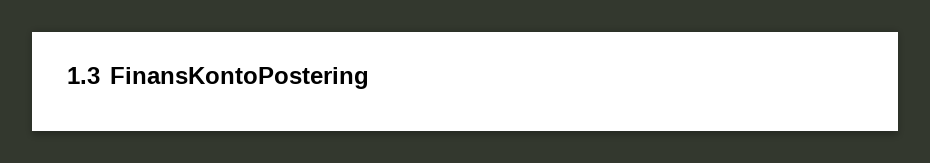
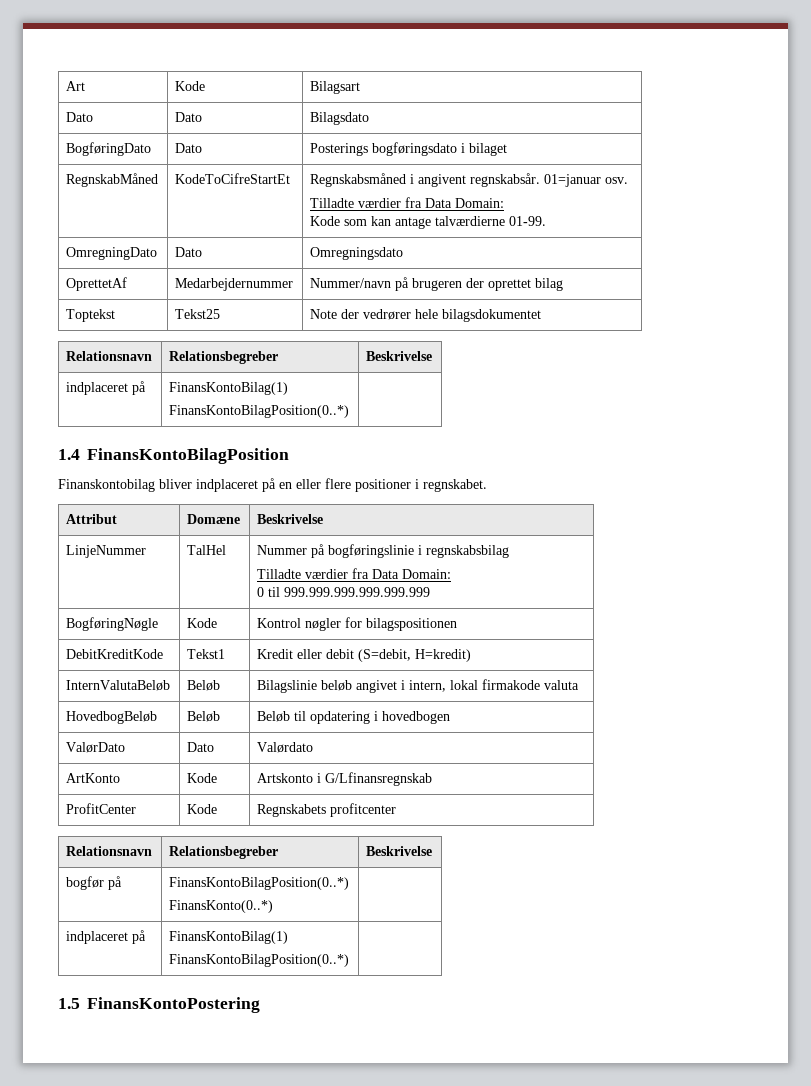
[67,67,100,84] 1.3 -> [66,81,86,91] [175,81,206,91] [310,81,361,94] [66,112,94,122] [175,112,203,122] [310,112,370,125] [66,142,152,156] [175,143,203,153] [310,142,508,156] [66,173,159,187] [175,173,291,184] [310,173,629,187] [310,197,505,208] [310,216,547,229] [66,247,158,260] [175,247,203,257] [310,247,404,260] [66,277,128,291] [175,278,294,291] [310,277,564,291] [66,309,116,322] [175,309,221,319] [310,309,542,322] [66,351,153,361] [169,351,279,364] [366,351,433,361] [66,381,147,395] [169,382,289,395] [169,405,350,418] [58,448,289,464] [58,478,487,492] [66,514,118,524] [187,514,241,524] [257,514,324,524] [66,545,147,558] [187,545,227,555] [257,544,510,558] [257,568,452,579] [257,587,431,597] [66,617,159,631] [187,618,218,628] [257,617,458,631] [66,649,164,659] [187,649,226,659] [257,649,472,662] [66,680,171,691] [187,680,221,691] [257,679,580,693] [66,711,158,724] [187,711,221,722] [257,711,451,724] [66,742,126,753] [187,742,215,752] [257,742,314,753] [66,773,121,783] [187,773,218,783] [257,772,433,786] [66,803,137,814] [187,804,218,814] [257,803,397,817] [66,846,153,856] [169,846,279,859] [366,846,433,856] [66,876,123,890] [169,877,350,890] [169,900,274,913] [66,930,147,944] [169,931,289,944] [169,954,350,967] [58,998,80,1009] Art | Kode | Bilagsart // Dato | Dato | Bilagsdato // BogføringDato | Dato | Posterings bogføringsdato i bilaget // RegnskabMåned | KodeToCifreStartEt | Regnskabsmåned i angivent regnskabsår. 01=januar osv. // Tilladte værdier fra Data Domain: // Kode som kan antage talværdierne 01-99. // OmregningDato | Dato | Omregningsdato // OprettetAf | Medarbejdernummer | Nummer/navn på brugeren der oprettet bilag // Toptekst | Tekst25 | Note der vedrører hele bilagsdokumentet // Relationsnavn | Relationsbegreber | Beskrivelse // indplaceret på | FinansKontoBilag(1) // FinansKontoBilagPosition(0..*) | // 1.4 FinansKontoBilagPosition // Finanskontobilag bliver indplaceret på en eller flere positioner i regnskabet. // Attribut | Domæne | Beskrivelse // LinjeNummer | TalHel | Nummer på bogføringslinie i regnskabsbilag // Tilladte værdier fra Data Domain: // 0 til 999.999.999.999.999.999 // BogføringNøgle | Kode | Kontrol nøgler for bilagspositionen // DebitKreditKode | Tekst1 | Kredit eller debit (S=debit, H=kredit) // InternValutaBeløb | Beløb | Bilagslinie beløb angivet i intern, lokal firmakode valuta // HovedbogBeløb | Beløb | Beløb til opdatering i hovedbogen // ValørDato | Dato | Valørdato // ArtKonto | Kode | Artskonto i G/Lfinansregnskab // ProfitCenter | Kode | Regnskabets profitcenter // Relationsnavn | Relationsbegreber | Beskrivelse // bogfør på | FinansKontoBilagPosition(0..*) // FinansKonto(0..*) | // indplaceret på | FinansKontoBilag(1) // FinansKontoBilagPosition(0..*) | // 1.5

